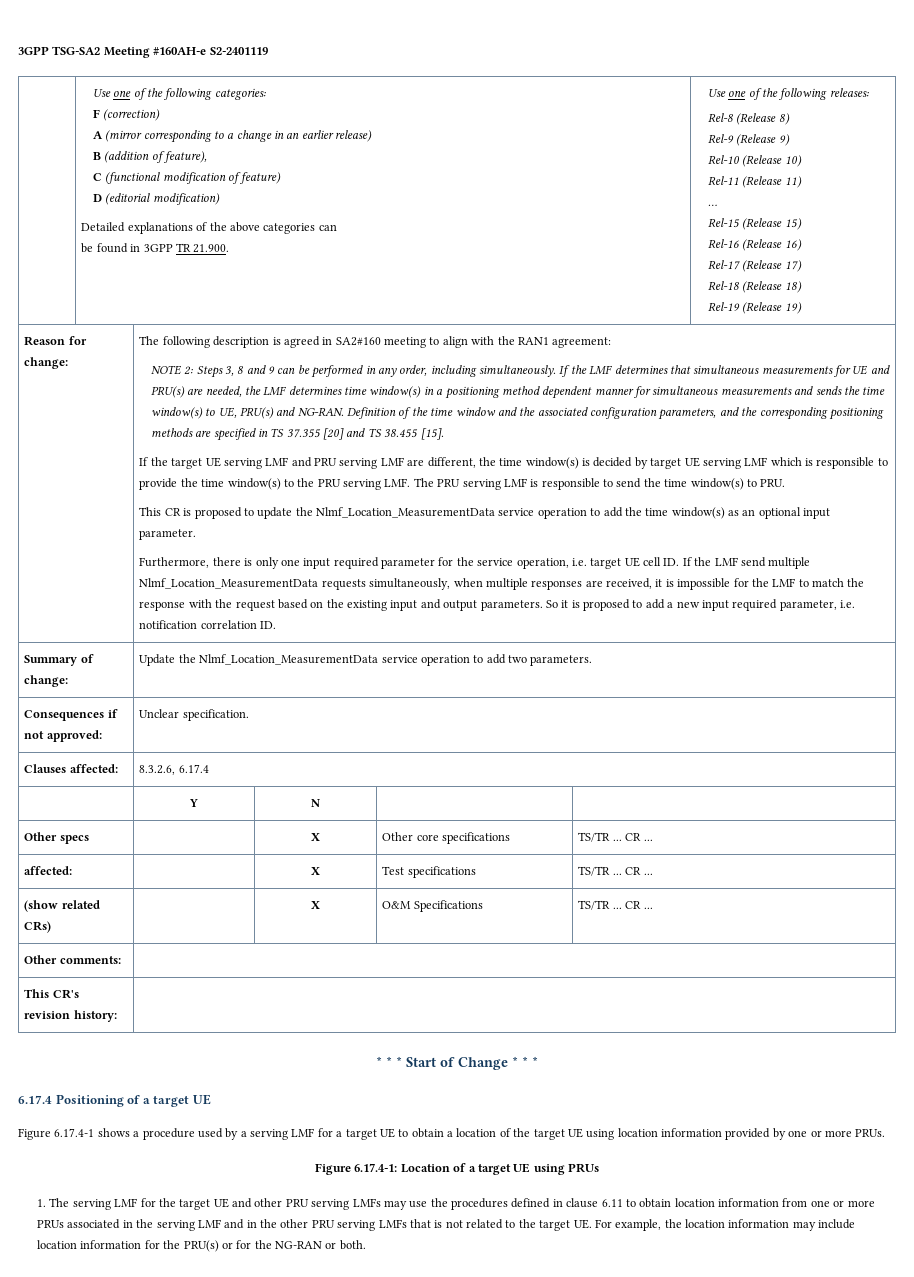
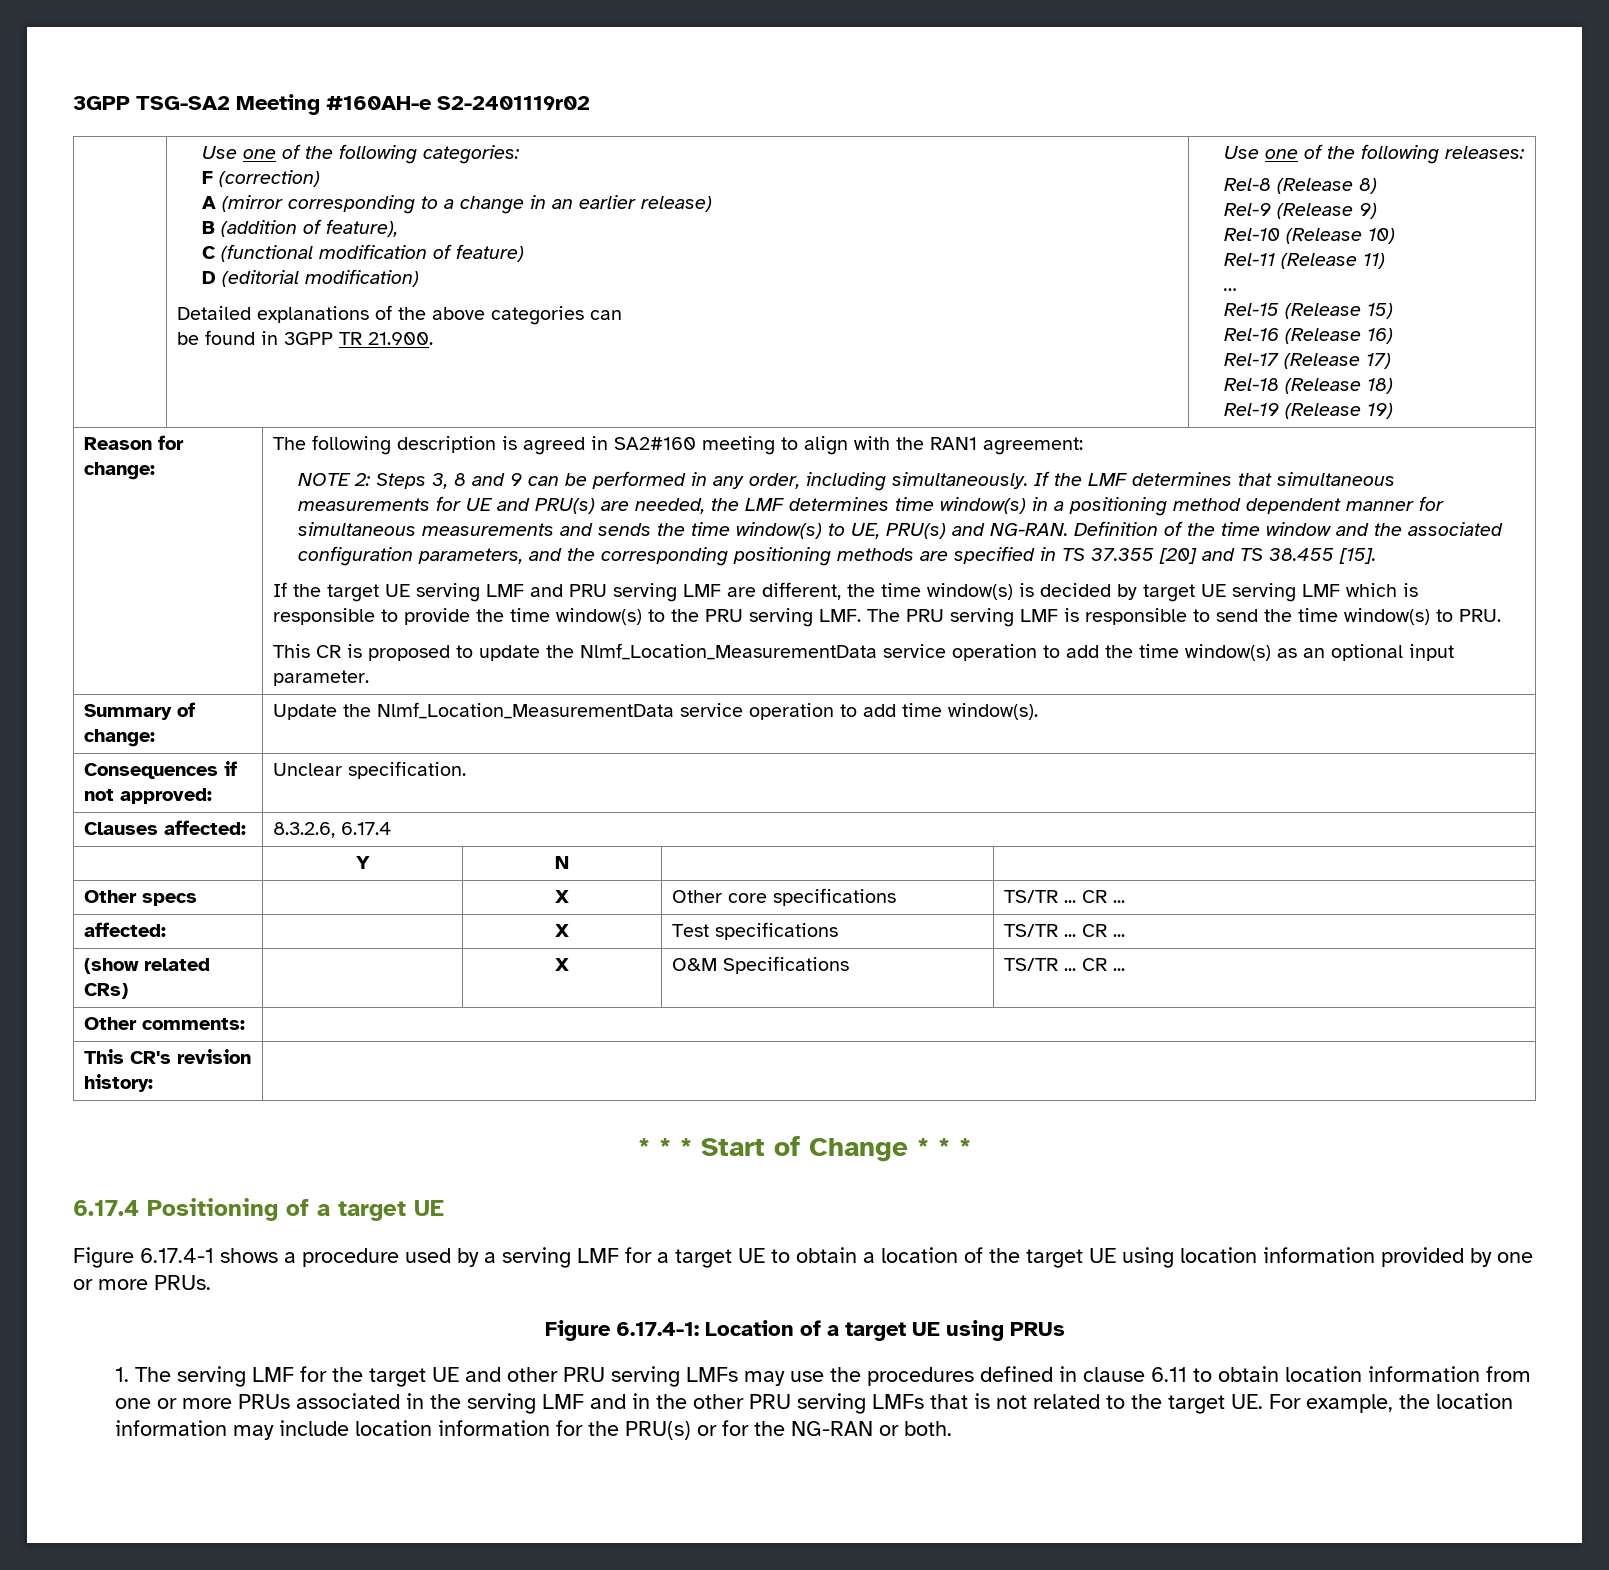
[209,47,268,55] S2-2401119 -> [437,96,590,110] S2-2401119r02
[139,557,811,569] [139,578,865,590] [139,599,856,611] [139,620,277,629] // Furthermore, there is only one input required parameter for the service operation, i.e. target UE cell ID. If the LMF send multiple Nlmf_Location_MeasurementData requests simultaneously, when multiple responses are received, it is impossible for the LMF to match the response with the request based on the existing input and output parameters. So it is proposed to add a new input required parameter, i.e. notification correlation ID. -> (369, 678) none
[508,655,593,666] two parameters. -> [901,703,1038,720] time window(s).

